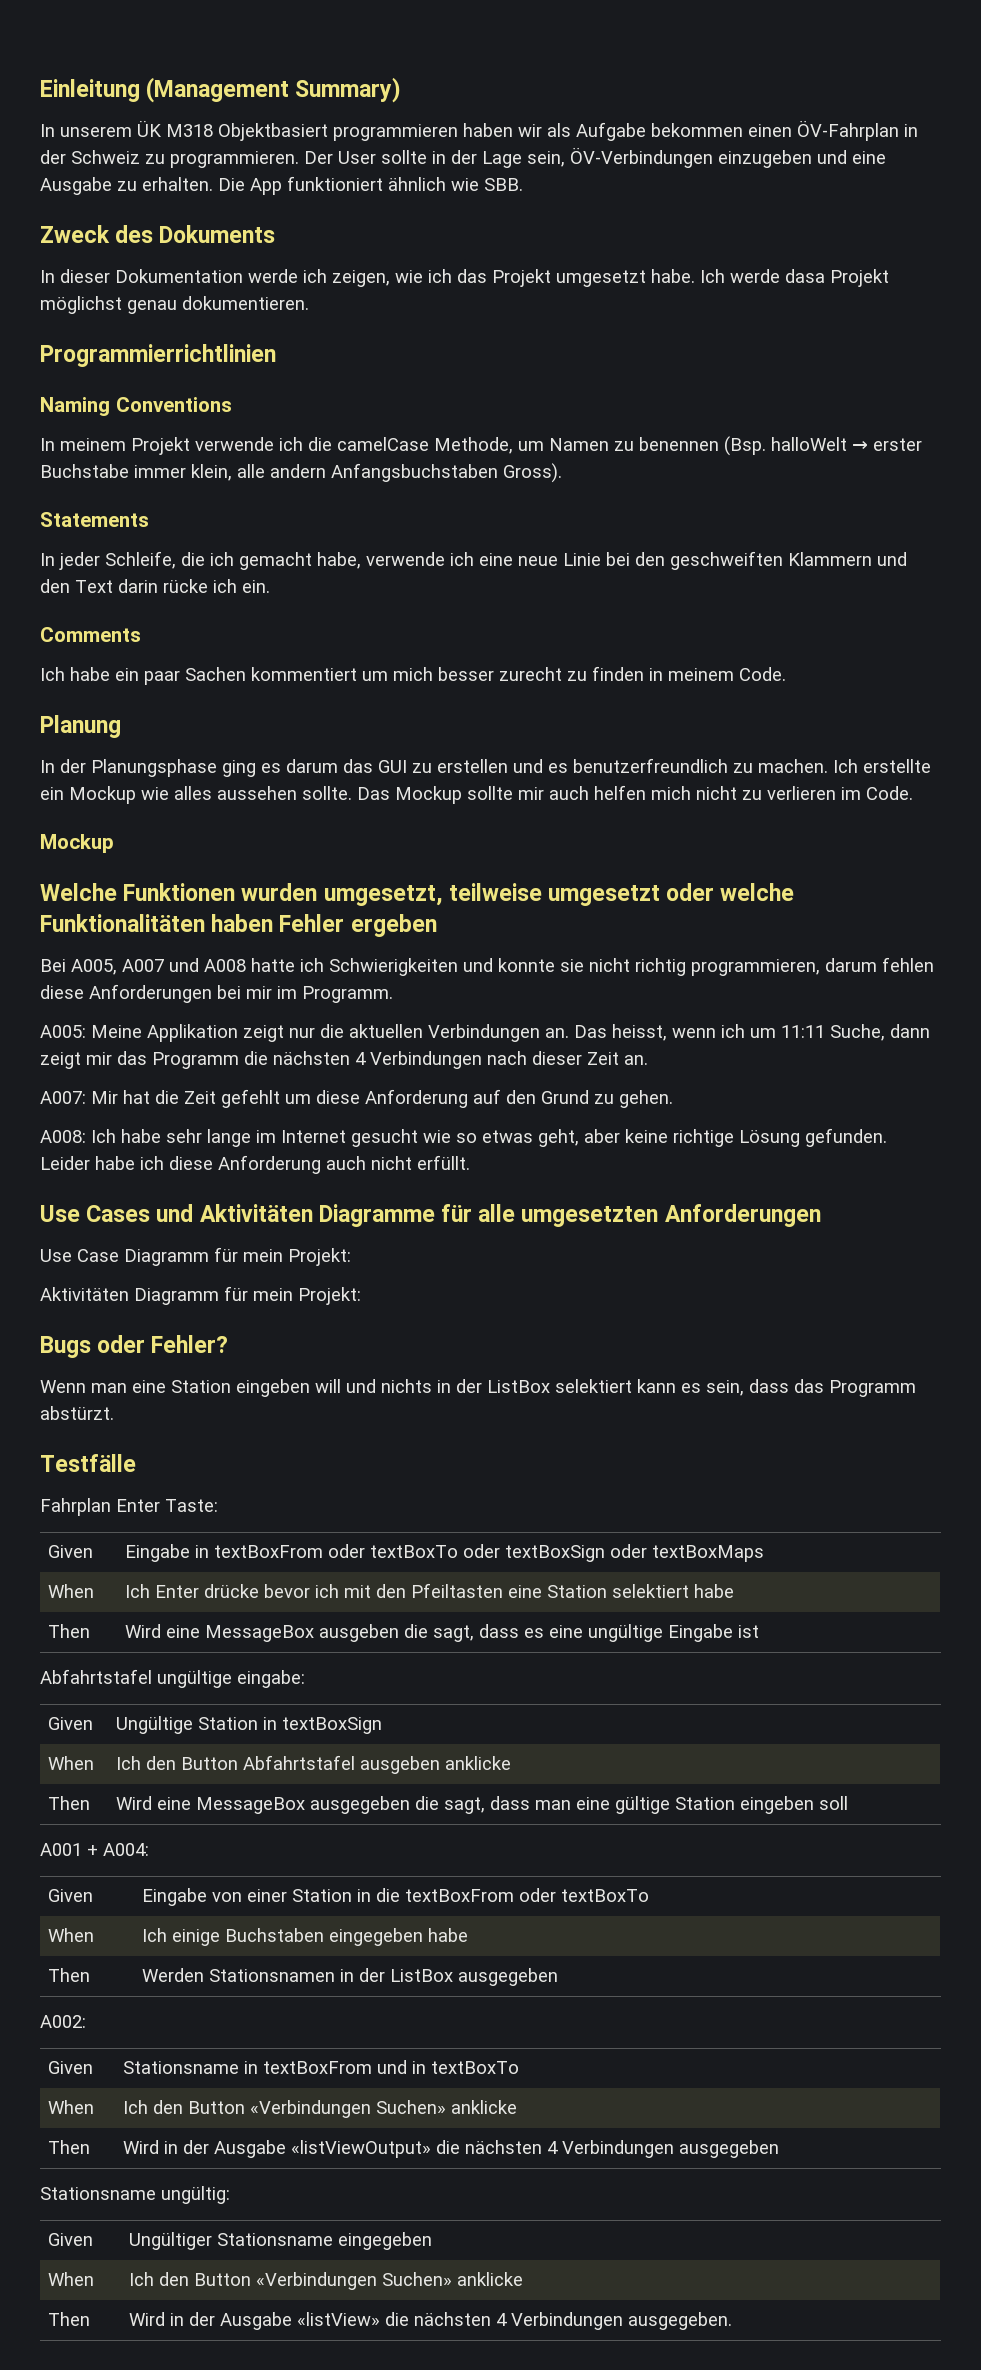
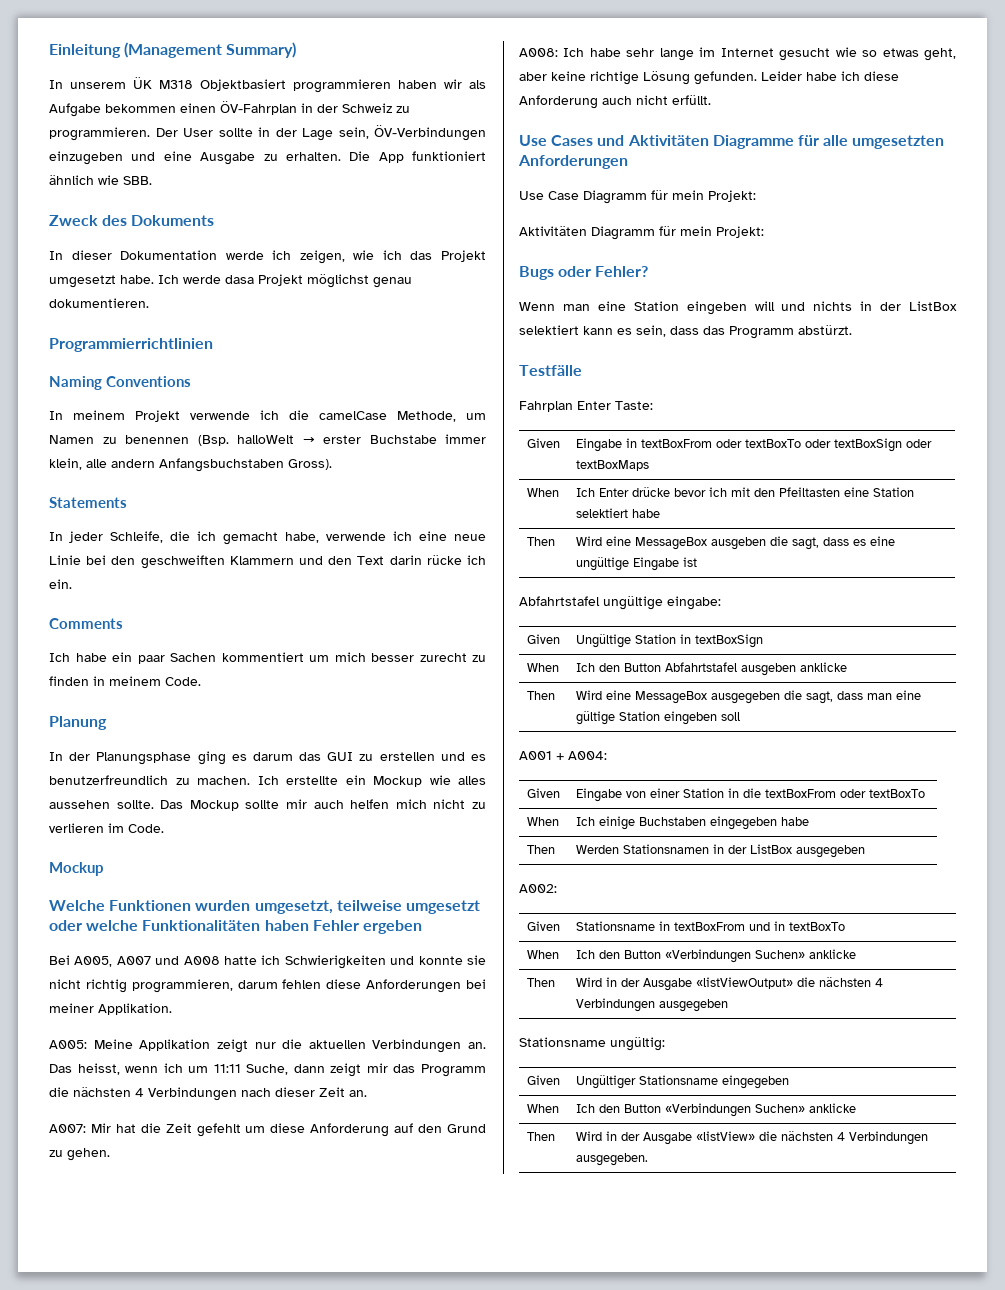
[246,986,393,1003] mir im Programm. -> [49,1003,172,1015] meiner Applikation.

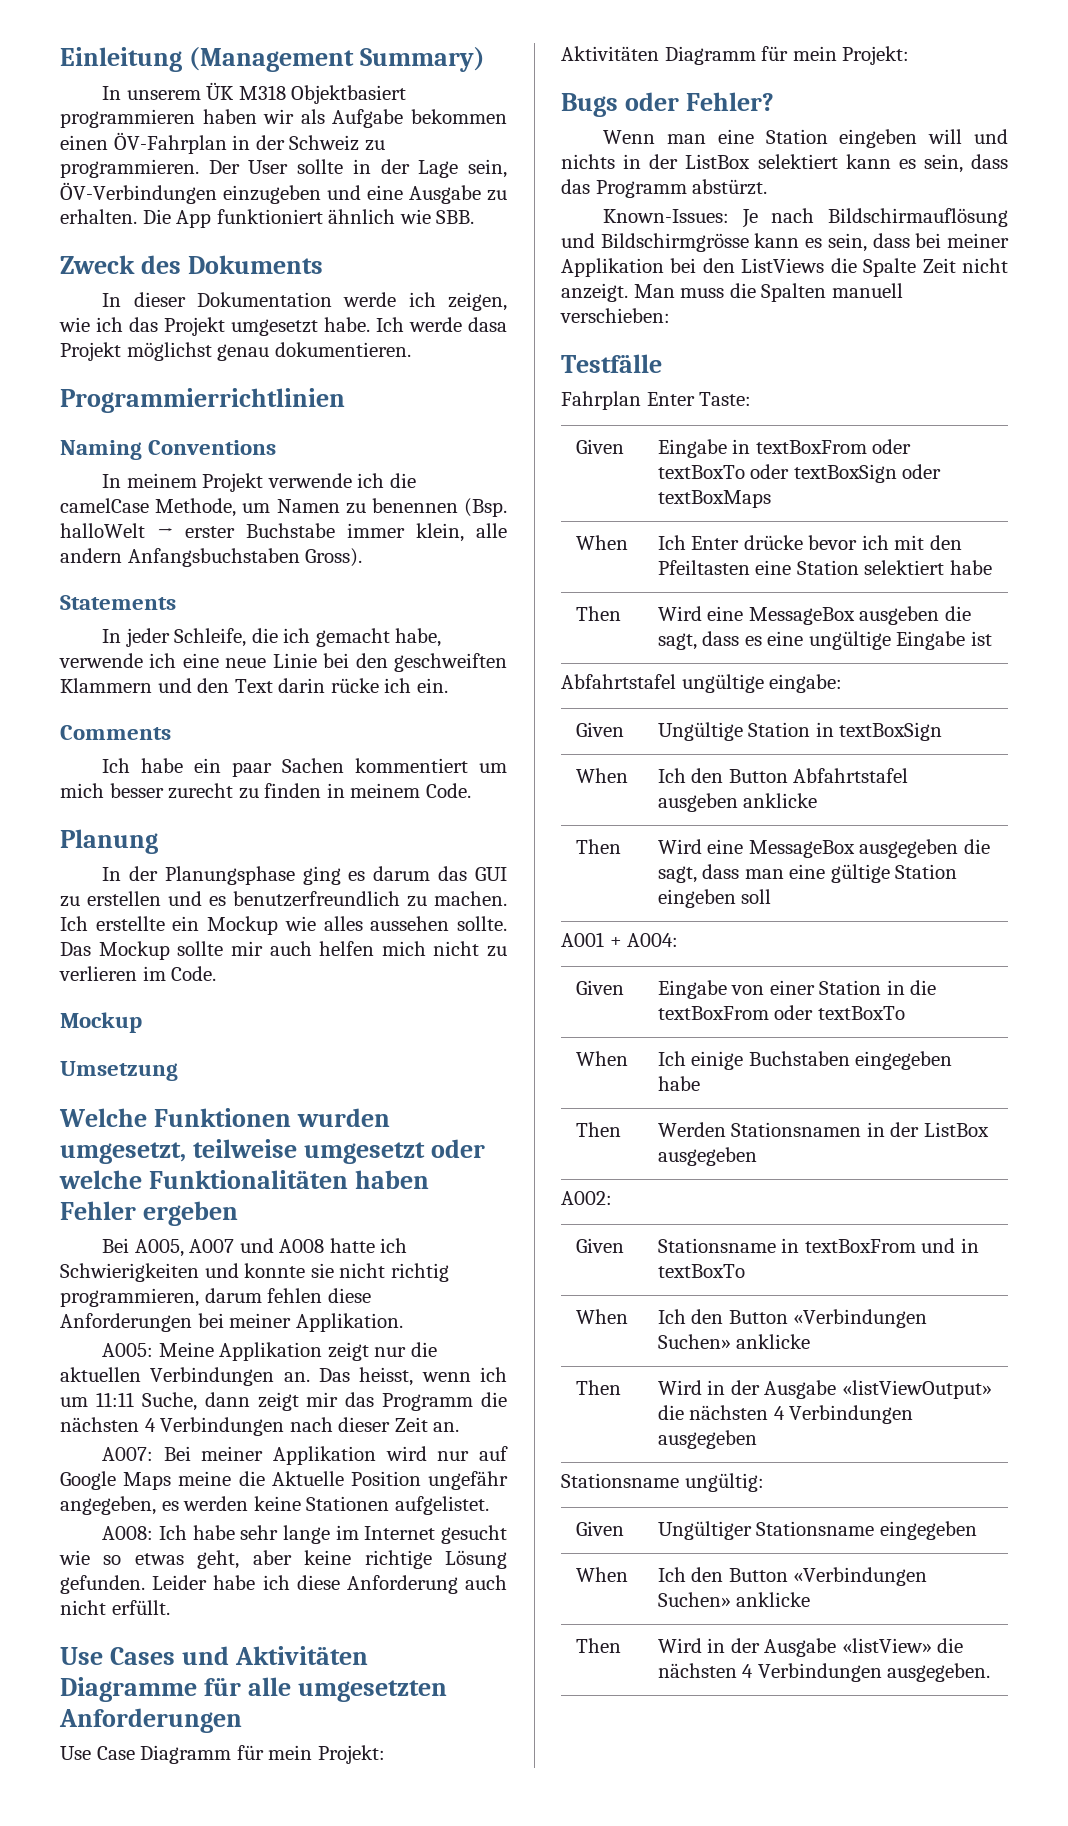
(104, 869) none -> [60,1061,178,1081] // Umsetzung
[90,1123,487,1137] [49,1148,110,1161] Mir hat die Zeit gefehlt um diese Anforderung auf den Grund zu gehen. -> [163,1446,508,1465] [60,1471,508,1490] [60,1496,489,1515] Bei meiner Applikation wird nur auf Google Maps meine die Aktuelle Position ungefähr angegeben, es werden keine Stationen aufgelistet.
(852, 330) none -> [603,208,1008,228] [561,233,1009,252] [561,258,1008,277] [561,283,903,302] [560,308,670,323] // Known-Issues: Je nach Bildschirmauflösung und Bildschirmgrösse kann es sein, dass bei meiner Applikation bei den ListViews die Spalte Zeit nicht anzeigt. Man muss die Spalten manuell verschieben:

